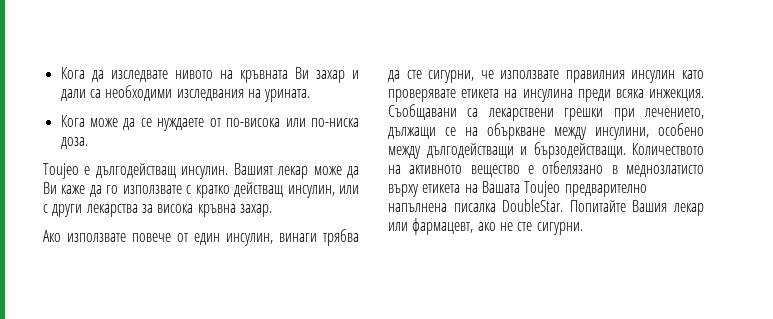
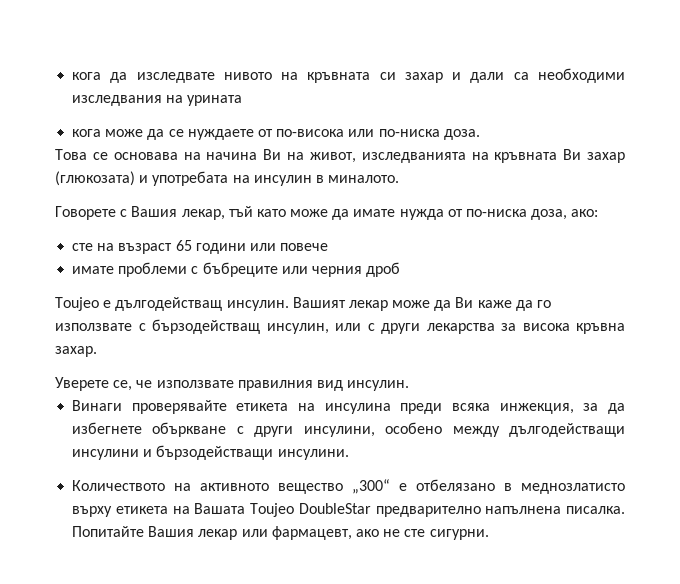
[60,67,85,79] Кога -> [72,72,102,80] кога
[294,67,309,79] Ви -> [379,72,396,80] си
[264,89,311,102] [60,115,85,127] урината. // Кога -> [187,95,243,106] [72,129,102,137] урината // кога
(88, 143) none -> [55,149,625,163] [55,171,400,186] [55,206,599,220] [72,240,329,254] [72,262,401,277] // Това се основава на начина Ви на живот, изследванията на кръвната Ви захар (глюкозата) и употребата на инсулин в миналото. // Говорете с Вашия лекар, тъй като може да имате нужда от по-ниска доза, ако: // сте на възраст 65 години или повече // имате проблеми с бъбреците или черния дроб
[195,182,284,198] кратко действащ -> [152,319,260,334] бързодействащ
[43,229,359,246] [388,70,704,83] [388,89,456,102] Ако използвате повече от един инсулин, винаги трябва да сте сигурни, че използвате правилния инсулин като проверявате -> [55,377,410,391] [72,400,227,414] Уверете се, че използвате правилния вид инсулин. // Винаги проверявайте
[649,89,704,101] [388,104,704,121] [388,123,704,140] [388,142,626,159] инжекция. Съобщавани са лекарствени грешки при лечението, дължащи се на объркване между инсулини, особено между дългодействащи и бързодействащи. -> [499,403,625,414] [72,422,625,437] [72,445,349,460] инжекция, за да избегнете объркване с други инсулини, особено между дългодействащи инсулини и бързодействащи инсулини. //
(520, 171) none -> [352,479,391,494] „300“
(561, 189) none -> [298,503,371,514] DoubleStar
[453,199,564,212] писалка DoubleStar. -> [566,506,625,514] писалка.

